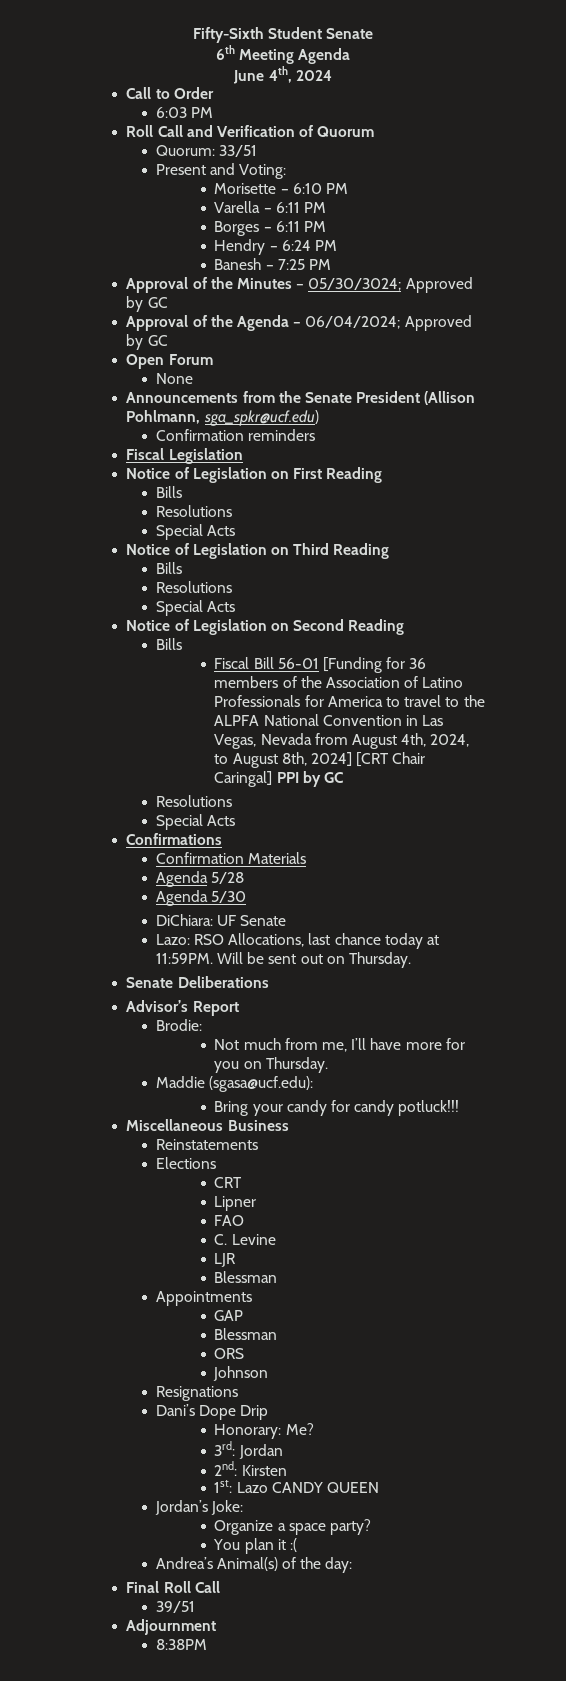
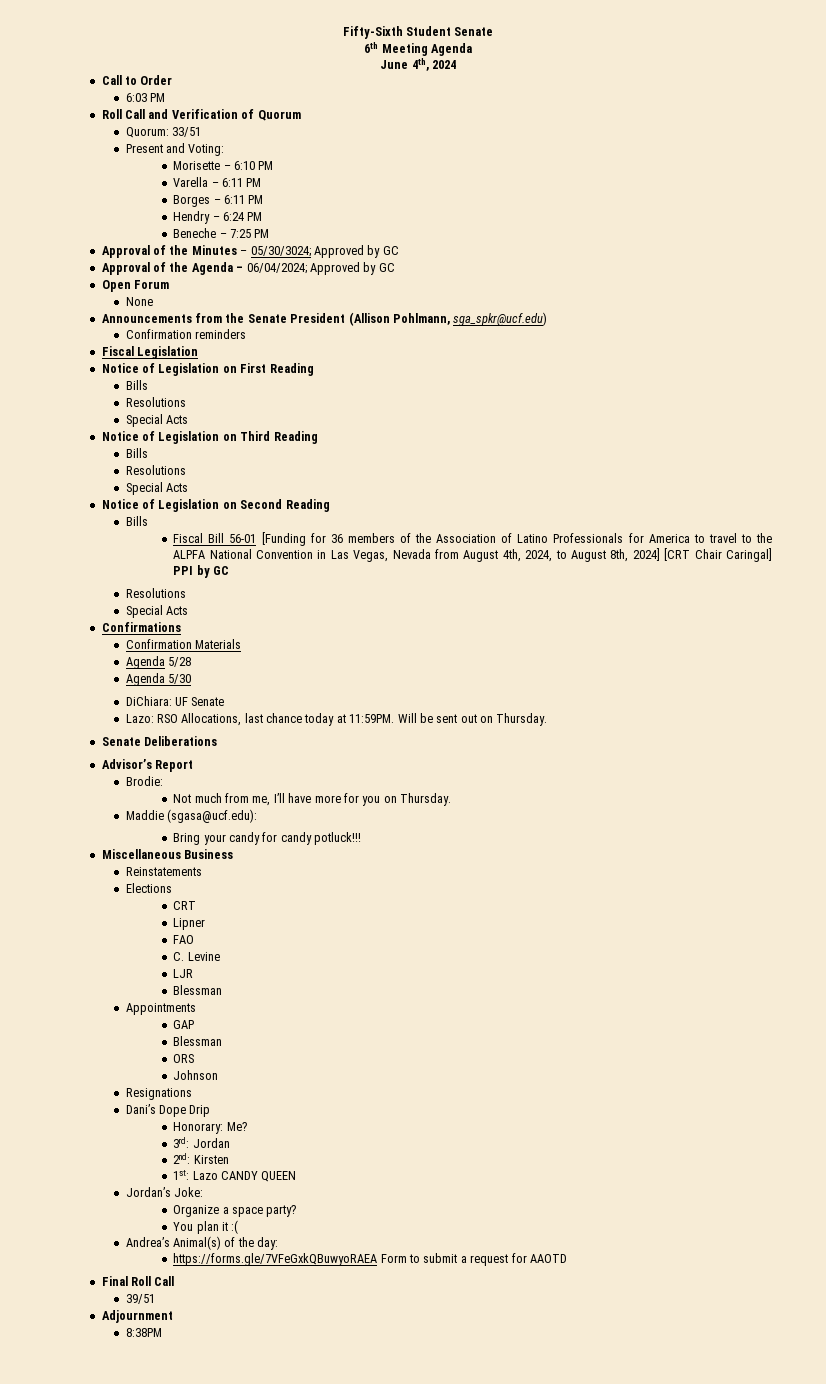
[214,258,262,270] Banesh -> [173,228,217,238] Beneche
(353, 1565) none -> [173,1253,567,1266] // https://forms.gle/7VFeGxkQBuwyoRAEA Form to submit a request for AAOTD

